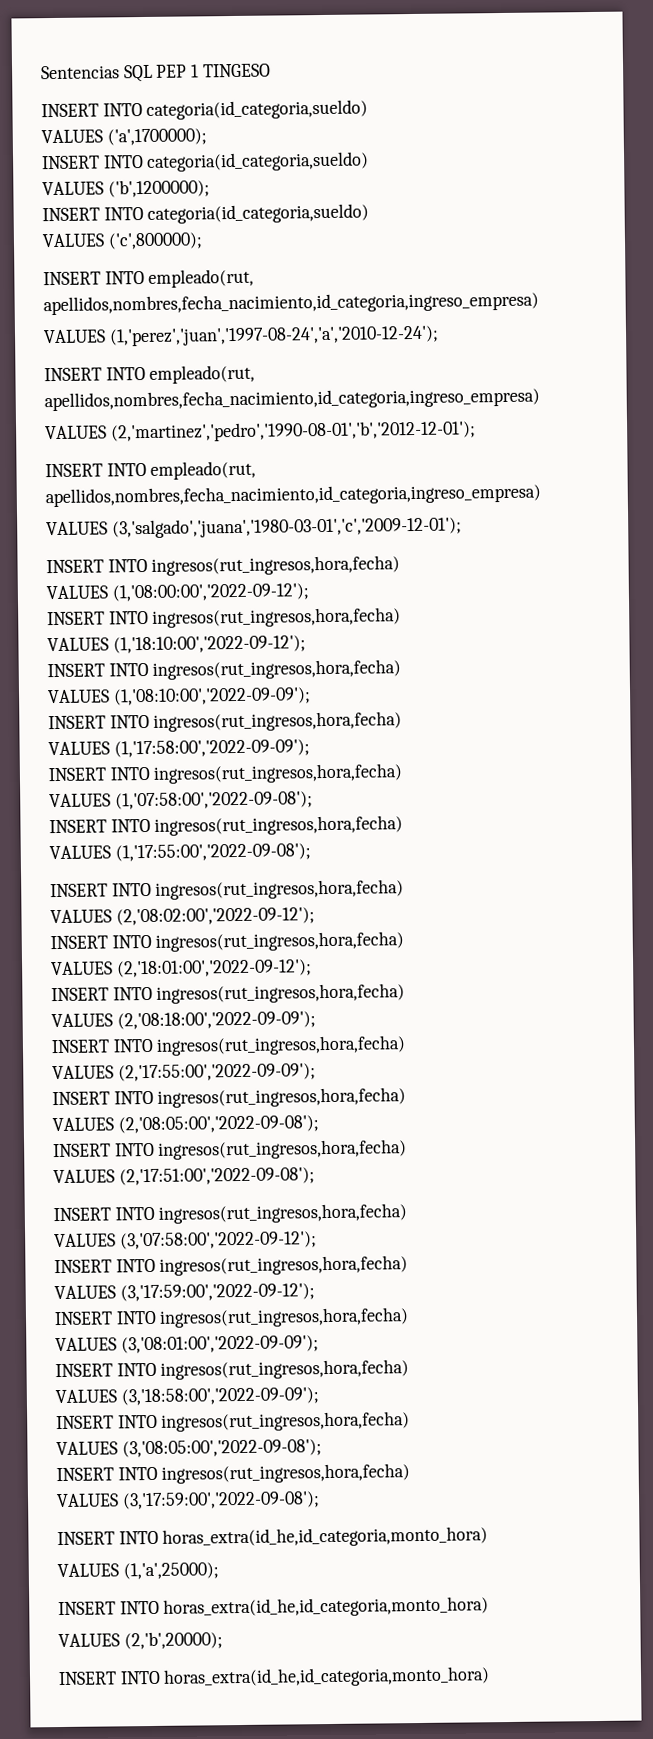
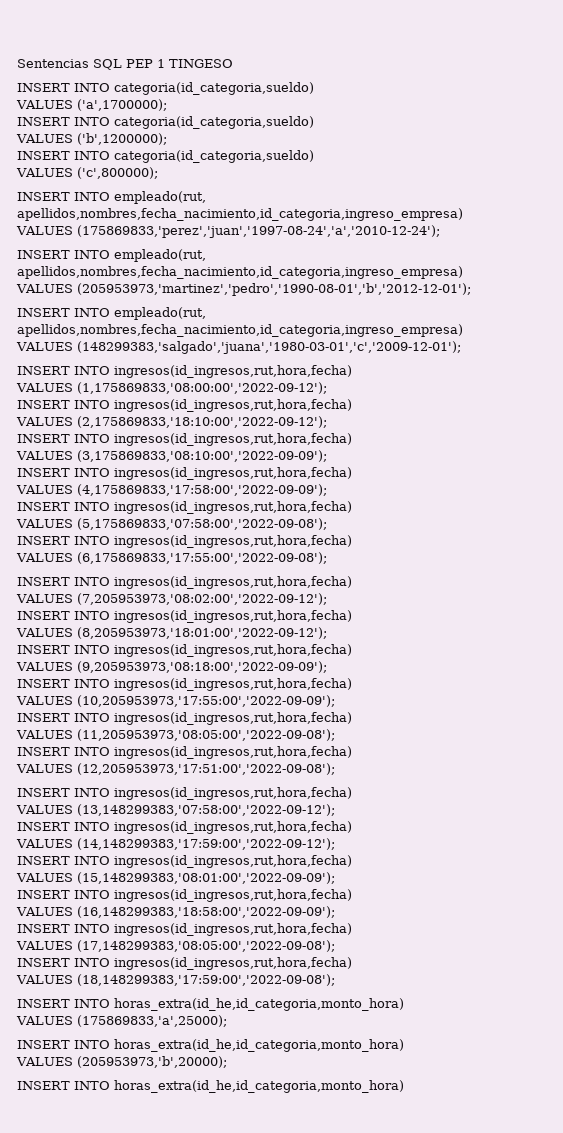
[108,325,439,347] [44,364,256,384] [44,387,540,412] [45,420,476,443] [45,460,257,480] [45,483,541,508] [46,516,462,539] [46,555,401,576] [46,583,309,602] [47,607,402,628] [47,635,306,654] [47,659,402,680] [47,687,311,706] [48,711,403,732] [48,739,310,758] [48,763,404,784] [49,791,313,810] [49,815,404,836] [49,843,311,862] [50,879,405,900] [50,907,315,926] [50,931,405,952] [51,959,312,978] [51,983,406,1004] [51,1011,316,1030] [51,1035,407,1056] [52,1063,316,1082] [52,1087,407,1108] [52,1115,319,1134] [53,1139,408,1160] [53,1167,315,1186] [53,1203,408,1224] [54,1231,317,1250] [54,1255,409,1276] [54,1283,315,1302] [54,1307,410,1328] [55,1335,319,1354] [55,1359,410,1380] [55,1387,319,1406] [56,1411,411,1432] [56,1439,322,1458] [56,1463,411,1484] [56,1491,320,1510] [57,1526,489,1548] [57,1562,219,1580] [58,1596,490,1618] [58,1631,223,1650] (1,'perez','juan','1997-08-24','a','2010-12-24'); // INSERT INTO empleado(rut, apellidos,nombres,fecha_nacimiento,id_categoria,ingreso_empresa) // VALUES (2,'martinez','pedro','1990-08-01','b','2012-12-01'); // INSERT INTO empleado(rut, apellidos,nombres,fecha_nacimiento,id_categoria,ingreso_empresa) // VALUES (3,'salgado','juana','1980-03-01','c','2009-12-01'); // INSERT INTO ingresos(rut_ingresos,hora,fecha) // VALUES (1,'08:00:00','2022-09-12'); // INSERT INTO ingresos(rut_ingresos,hora,fecha) // VALUES (1,'18:10:00','2022-09-12'); // INSERT INTO ingresos(rut_ingresos,hora,fecha) // VALUES (1,'08:10:00','2022-09-09'); // INSERT INTO ingresos(rut_ingresos,hora,fecha) // VALUES (1,'17:58:00','2022-09-09'); // INSERT INTO ingresos(rut_ingresos,hora,fecha) // VALUES (1,'07:58:00','2022-09-08'); // INSERT INTO ingresos(rut_ingresos,hora,fecha) // VALUES (1,'17:55:00','2022-09-08'); // INSERT INTO ingresos(rut_ingresos,hora,fecha) // VALUES (2,'08:02:00','2022-09-12'); // INSERT INTO ingresos(rut_ingresos,hora,fecha) // VALUES (2,'18:01:00','2022-09-12'); // INSERT INTO ingresos(rut_ingresos,hora,fecha) // VALUES (2,'08:18:00','2022-09-09'); // INSERT INTO ingresos(rut_ingresos,hora,fecha) // VALUES (2,'17:55:00','2022-09-09'); // INSERT INTO ingresos(rut_ingresos,hora,fecha) // VALUES (2,'08:05:00','2022-09-08'); // INSERT INTO ingresos(rut_ingresos,hora,fecha) // VALUES (2,'17:51:00','2022-09-08'); // INSERT INTO ingresos(rut_ingresos,hora,fecha) // VALUES (3,'07:58:00','2022-09-12'); // INSERT INTO ingresos(rut_ingresos,hora,fecha) // VALUES (3,'17:59:00','2022-09-12'); // INSERT INTO ingresos(rut_ingresos,hora,fecha) // VALUES (3,'08:01:00','2022-09-09'); // INSERT INTO ingresos(rut_ingresos,hora,fecha) // VALUES (3,'18:58:00','2022-09-09'); // INSERT INTO ingresos(rut_ingresos,hora,fecha) // VALUES (3,'08:05:00','2022-09-08'); // INSERT INTO ingresos(rut_ingresos,hora,fecha) // VALUES (3,'17:59:00','2022-09-08'); // INSERT INTO horas_extra(id_he,id_categoria,monto_hora) // VALUES (1,'a',25000); // INSERT INTO horas_extra(id_he,id_categoria,monto_hora) // VALUES (2,'b',20000); -> [77,225,440,238] [17,249,206,262] [17,266,463,279] [16,283,471,296] [17,307,206,320] [17,324,463,337] [16,341,461,354] [17,365,352,378] [16,382,327,394] [17,399,352,412] [16,416,327,428] [17,433,352,446] [16,450,327,462] [17,467,352,480] [16,484,327,496] [17,501,352,514] [16,518,327,530] [17,535,352,548] [16,552,327,564] [17,576,352,589] [16,593,327,605] [17,610,352,623] [16,627,327,639] [17,644,352,657] [16,661,327,673] [17,678,352,691] [16,695,335,707] [17,712,352,725] [16,729,335,741] [17,746,352,759] [16,763,335,775] [17,787,352,800] [16,804,335,816] [17,821,352,834] [16,838,335,850] [17,855,352,868] [16,872,335,884] [17,889,352,902] [16,906,335,918] [17,923,352,936] [16,940,335,952] [17,957,352,970] [16,974,335,986] [17,998,404,1011] [16,1015,227,1027] [17,1039,404,1052] [16,1056,227,1068] (175869833,'perez','juan','1997-08-24','a','2010-12-24'); // INSERT INTO empleado(rut, apellidos,nombres,fecha_nacimiento,id_categoria,ingreso_empresa) // VALUES (205953973,'martinez','pedro','1990-08-01','b','2012-12-01'); // INSERT INTO empleado(rut, apellidos,nombres,fecha_nacimiento,id_categoria,ingreso_empresa) // VALUES (148299383,'salgado','juana','1980-03-01','c','2009-12-01'); // INSERT INTO ingresos(id_ingresos,rut,hora,fecha) // VALUES (1,175869833,'08:00:00','2022-09-12'); // INSERT INTO ingresos(id_ingresos,rut,hora,fecha) // VALUES (2,175869833,'18:10:00','2022-09-12'); // INSERT INTO ingresos(id_ingresos,rut,hora,fecha) // VALUES (3,175869833,'08:10:00','2022-09-09'); // INSERT INTO ingresos(id_ingresos,rut,hora,fecha) // VALUES (4,175869833,'17:58:00','2022-09-09'); // INSERT INTO ingresos(id_ingresos,rut,hora,fecha) // VALUES (5,175869833,'07:58:00','2022-09-08'); // INSERT INTO ingresos(id_ingresos,rut,hora,fecha) // VALUES (6,175869833,'17:55:00','2022-09-08'); // INSERT INTO ingresos(id_ingresos,rut,hora,fecha) // VALUES (7,205953973,'08:02:00','2022-09-12'); // INSERT INTO ingresos(id_ingresos,rut,hora,fecha) // VALUES (8,205953973,'18:01:00','2022-09-12'); // INSERT INTO ingresos(id_ingresos,rut,hora,fecha) // VALUES (9,205953973,'08:18:00','2022-09-09'); // INSERT INTO ingresos(id_ingresos,rut,hora,fecha) // VALUES (10,205953973,'17:55:00','2022-09-09'); // INSERT INTO ingresos(id_ingresos,rut,hora,fecha) // VALUES (11,205953973,'08:05:00','2022-09-08'); // INSERT INTO ingresos(id_ingresos,rut,hora,fecha) // VALUES (12,205953973,'17:51:00','2022-09-08'); // INSERT INTO ingresos(id_ingresos,rut,hora,fecha) // VALUES (13,148299383,'07:58:00','2022-09-12'); // INSERT INTO ingresos(id_ingresos,rut,hora,fecha) // VALUES (14,148299383,'17:59:00','2022-09-12'); // INSERT INTO ingresos(id_ingresos,rut,hora,fecha) // VALUES (15,148299383,'08:01:00','2022-09-09'); // INSERT INTO ingresos(id_ingresos,rut,hora,fecha) // VALUES (16,148299383,'18:58:00','2022-09-09'); // INSERT INTO ingresos(id_ingresos,rut,hora,fecha) // VALUES (17,148299383,'08:05:00','2022-09-08'); // INSERT INTO ingresos(id_ingresos,rut,hora,fecha) // VALUES (18,148299383,'17:59:00','2022-09-08'); // INSERT INTO horas_extra(id_he,id_categoria,monto_hora) // VALUES (175869833,'a',25000); // INSERT INTO horas_extra(id_he,id_categoria,monto_hora) // VALUES (205953973,'b',20000);

